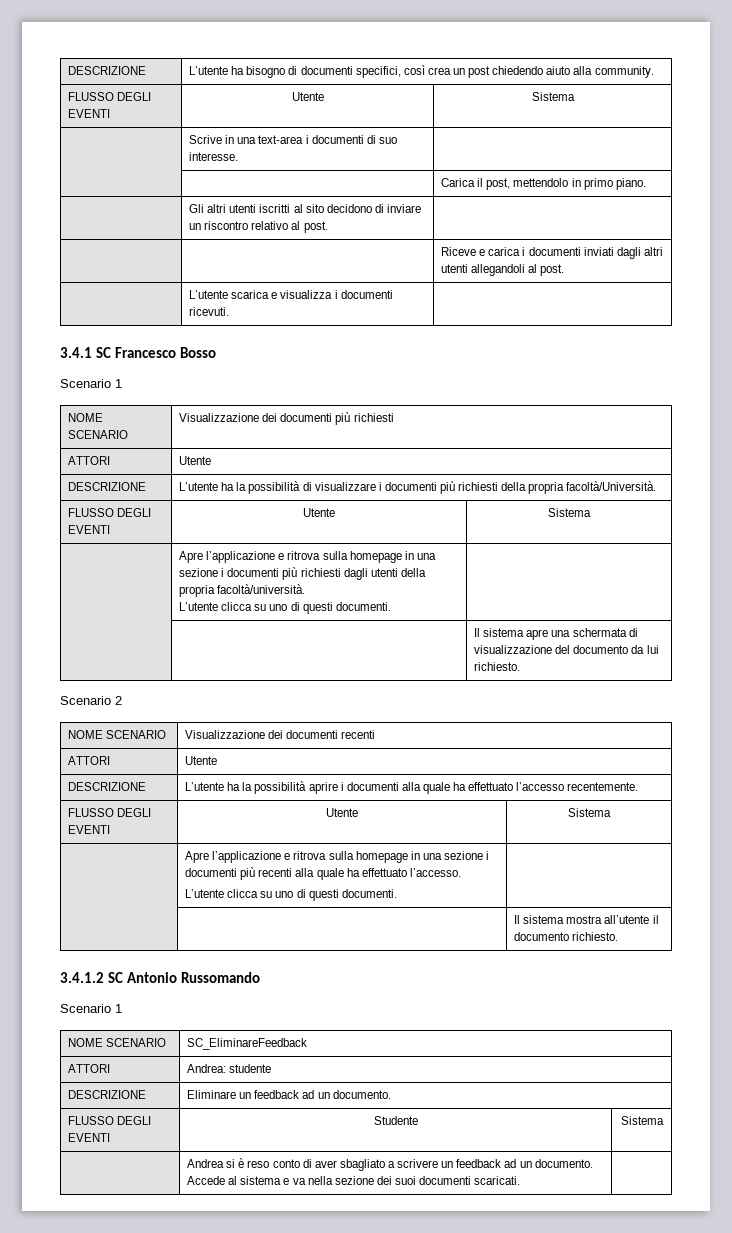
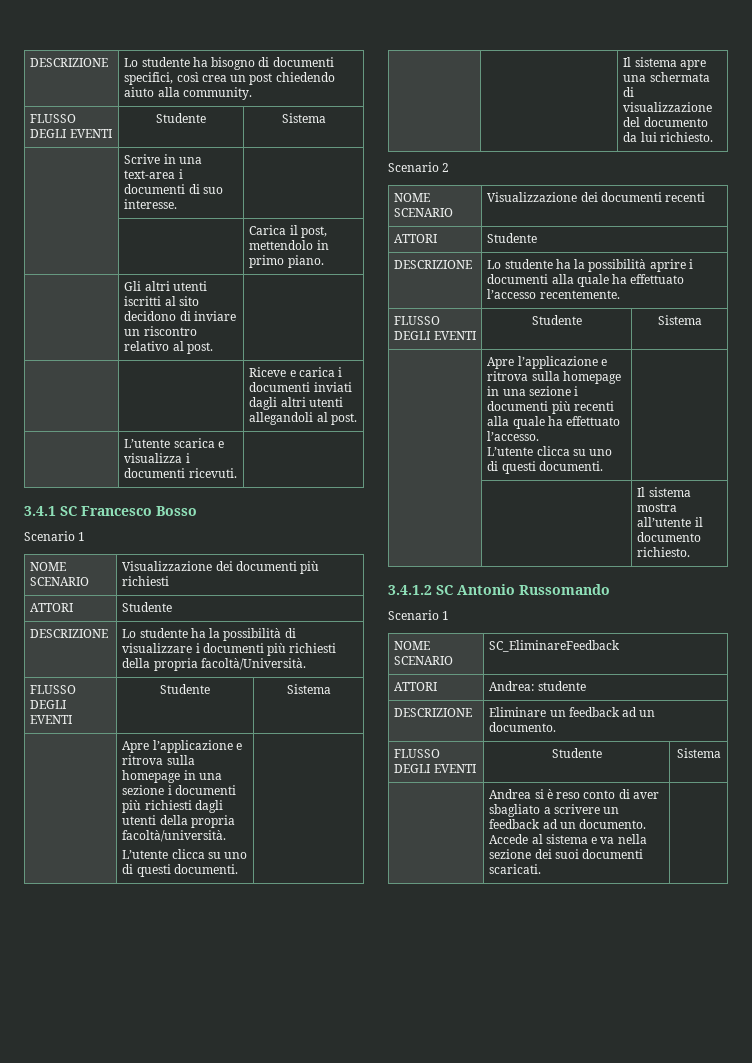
[68,66,147,75] [189,66,229,75] DESCRIZIONE | L’utente -> [30,58,109,67] [124,57,190,67] DESCRIZIONE | Lo studente
[291,92,324,101] Utente -> [156,113,206,123] Studente
[179,456,212,465] [68,482,147,491] [179,482,219,491] Utente // DESCRIZIONE | L’utente -> [122,602,173,612] [30,629,109,638] [122,628,188,638] Studente // DESCRIZIONE | Lo studente
[303,508,335,517] Utente -> [160,684,210,694] Studente
[185,756,218,765] [68,782,147,791] [185,782,225,791] Utente // DESCRIZIONE | L’utente -> [487,233,538,243] [394,260,473,269] [487,259,553,269] Studente // DESCRIZIONE | Lo studente
[326,808,358,817] Utente -> [531,315,582,325] Studente

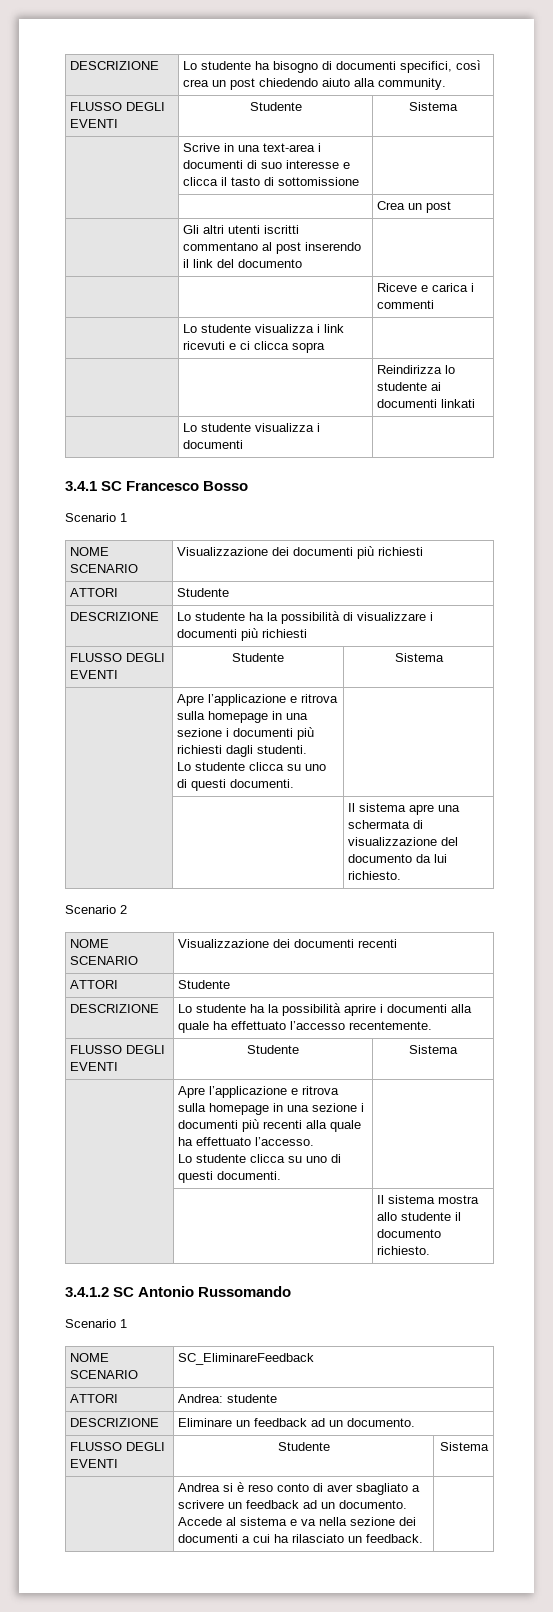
[124,199,178,209] [249,225,327,238] [249,240,329,250] [249,255,324,268] [124,281,207,291] [124,296,199,306] [124,311,236,321] [124,326,197,336] [124,341,213,354] [249,367,343,377] [249,382,352,392] [249,397,343,410] [249,412,357,425] [124,438,224,448] interesse. | // | | Carica il post, mettendolo in primo piano. // | Gli altri utenti iscritti al sito decidono di inviare un riscontro relativo al post. | // | | Riceve e carica i documenti inviati dagli altri utenti allegandoli al post. // | L’utente scarica e -> [286,160,351,169] [183,177,360,186] [377,201,452,213] [183,225,300,234] [183,242,362,254] [183,259,303,268] [377,283,475,292] [377,300,435,309] [183,324,345,333] [183,341,326,353] [377,365,456,374] [377,382,442,391] [377,399,476,408] [183,423,252,432] interesse e clicca il tasto di sottomissione | // | | Crea un post // | Gli altri utenti iscritti commentano al post inserendo il link del documento | // | | Riceve e carica i commenti // | Lo studente visualizza i link ricevuti e ci clicca sopra | // | | Reindirizza lo studente ai documenti linkati // | Lo studente
[188,468,237,478] ricevuti. -> (244, 444) none
[122,658,306,671] della propria facoltà/Università. -> (308, 633) none
[122,815,235,828] [122,830,227,842] [122,850,169,859] utenti della propria facoltà/università. // L’utente -> [257,745,308,754] [177,762,246,771] studenti. // Lo studente
[487,447,534,456] L’utente -> [178,1154,247,1163] Lo studente
[637,517,692,527] all’utente -> [377,1212,452,1221] allo studente
[554,849,644,859] [489,864,542,874] suoi documenti scaricati. -> [178,1534,424,1543] documenti a cui ha rilasciato un feedback.

